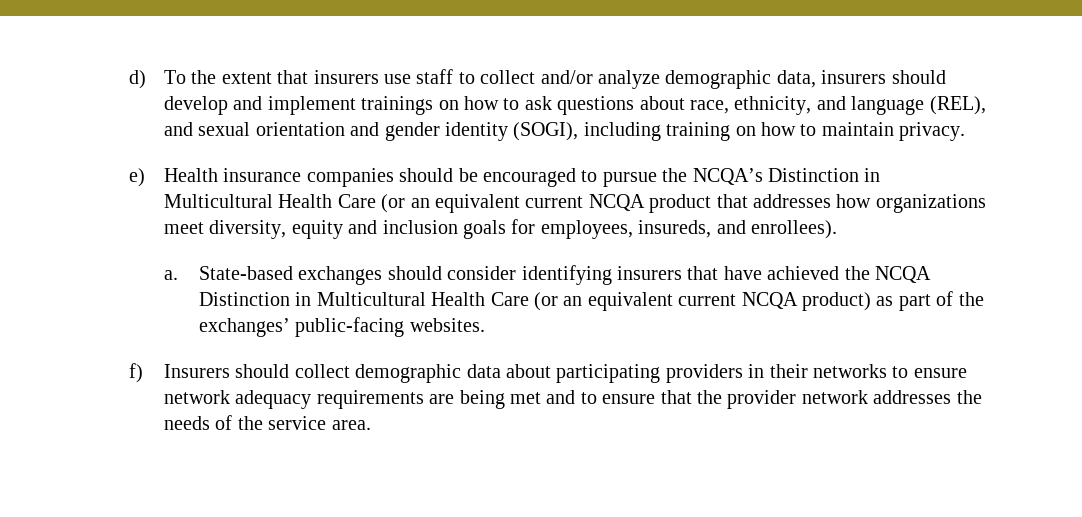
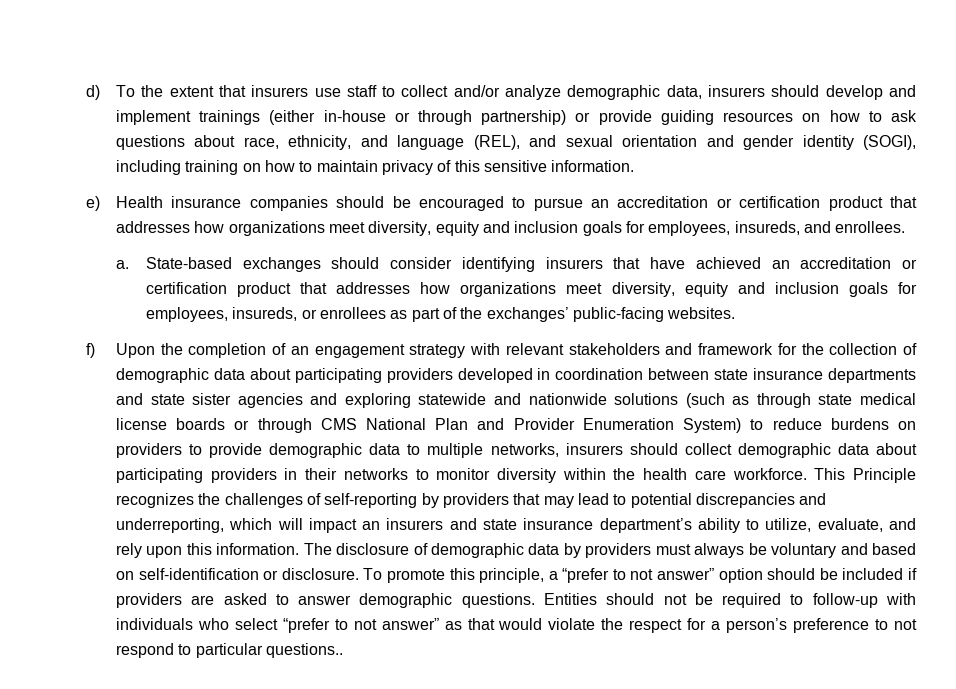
(434, 105) none -> [269,110,794,125] (either in-house or through partnership) or provide guiding resources
[899,122,966,141] privacy. -> [381,160,635,175] privacy of this sensitive information.
[662,168,881,185] [164,194,645,213] the NCQA’s Distinction in Multicultural Health Care (or an equivalent current NCQA -> [591,196,821,208] an accreditation or certification
[751,220,838,239] enrollees). -> [835,221,906,233] enrollees.
[844,266,932,283] [199,292,872,311] the NCQA Distinction in Multicultural Health Care (or an equivalent current NCQA product) -> [771,257,917,269] [145,282,918,297] [145,307,386,322] an accreditation or certification product that addresses how organizations meet diversity, equity and inclusion goals for employees, insureds, or enrollees
[164,364,231,378] Insurers -> [115,343,918,358] [115,368,916,383] [115,393,916,408] [115,418,916,433] [115,443,623,458] Upon the completion of an engagement strategy with relevant stakeholders and framework for the collection of demographic data about participating providers developed in coordination between state insurance departments and state sister agencies and exploring statewide and nationwide solutions (such as through state medical license boards or through CMS National Plan and Provider Enumeration System) to reduce burdens on providers to provide demographic data to multiple networks, insurers
[913,368,967,378] [164,390,982,409] [164,415,371,430] ensure network adequacy requirements are being met and to ensure that the provider network addresses the needs of the service area. -> [436,468,916,483] [115,493,827,508] [115,518,916,533] [115,543,917,558] [115,568,917,583] [115,593,916,608] [115,618,917,633] [115,643,343,658] monitor diversity within the health care workforce. This Principle recognizes the challenges of self-reporting by providers that may lead to potential discrepancies and underreporting, which will impact an insurers and state insurance department’s ability to utilize, evaluate, and rely upon this information. The disclosure of demographic data by providers must always be voluntary and based on self-identification or disclosure. To promote this principle, a “prefer to not answer” option should be included if providers are asked to answer demographic questions. Entities should not be required to follow-up with individuals who select “prefer to not answer” as that would violate the respect for a person’s preference to not respond to particular questions..

